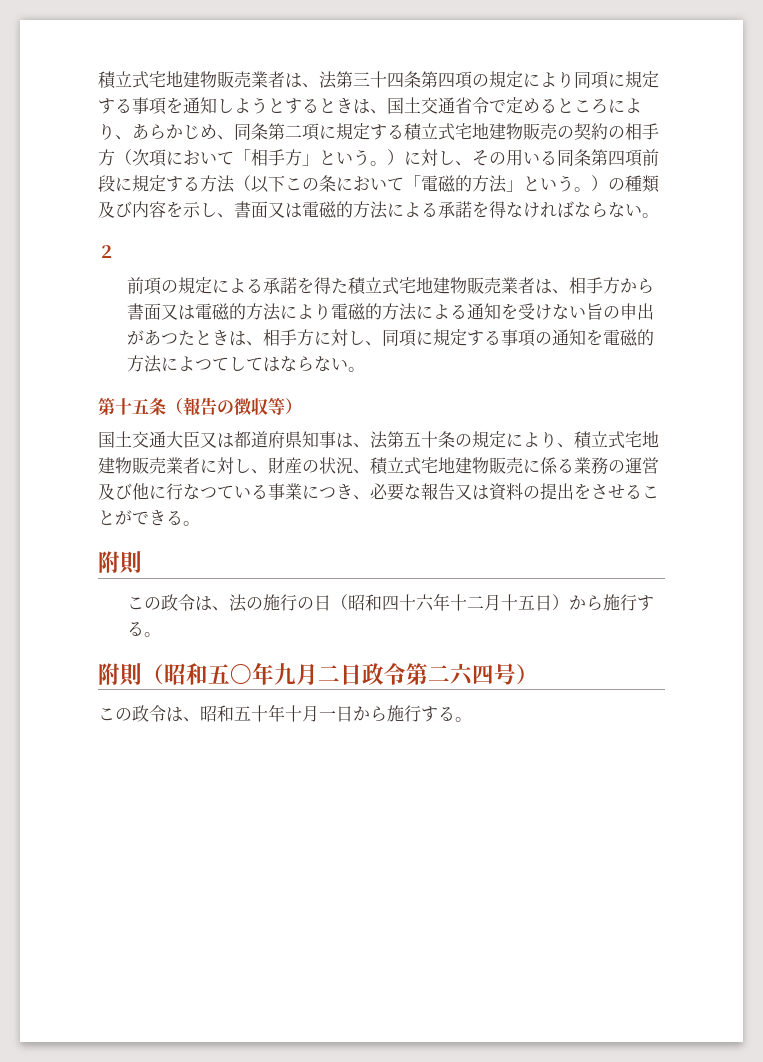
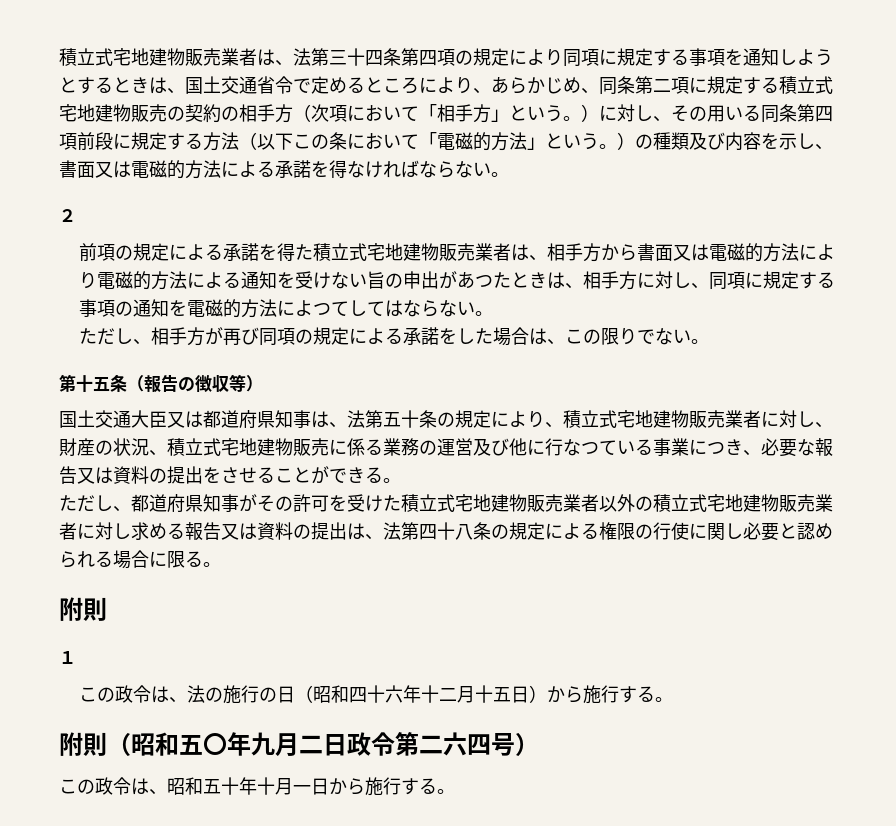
(366, 369) none -> [79,327,710,346] // ただし、相手方が再び同項の規定による承諾をした場合は、この限りでない。
[98,551,142,574] // 附則 -> [59,494,833,513] [59,522,833,541] [59,550,221,569] [59,597,107,621] [59,651,76,664] // ただし、都道府県知事がその許可を受けた積立式宅地建物販売業者以外の積立式宅地建物販売業者に対し求める報告又は資料の提出は、法第四十八条の規定による権限の行使に関し必要と認められる場合に限る。 // 附則 // １

